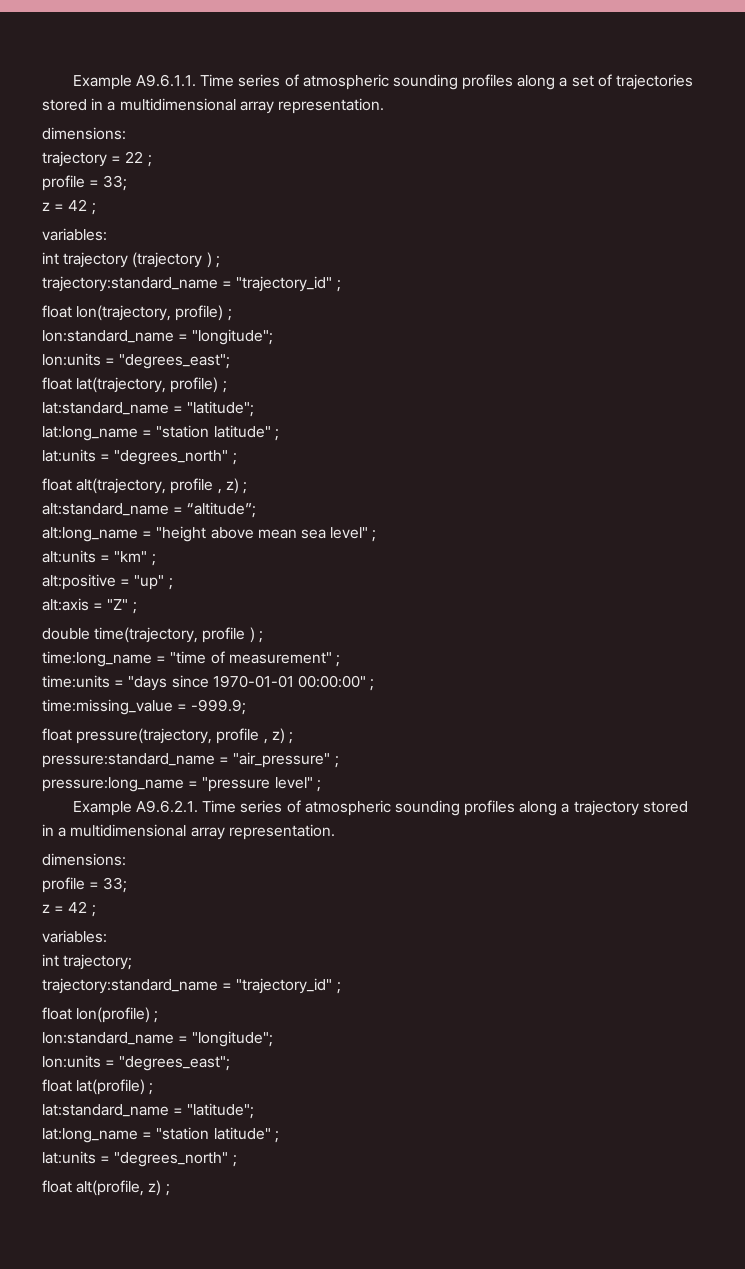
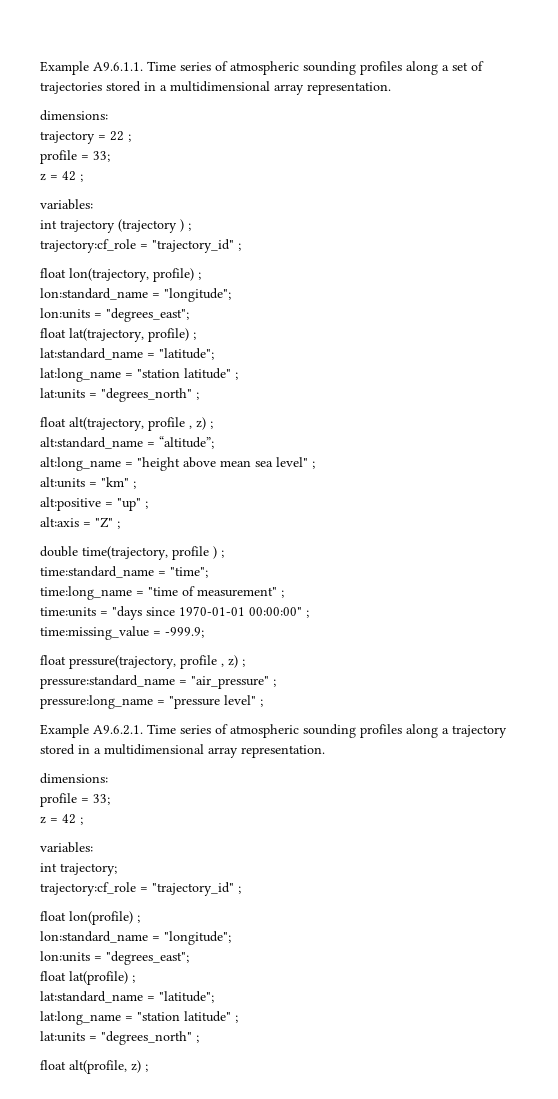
[42,276,218,292] trajectory:standard_name -> [40,239,136,253] trajectory:cf_role
(263, 637) none -> [40,566,208,578] // time:standard_name = "time";
[42,978,218,994] trajectory:standard_name -> [40,882,136,896] trajectory:cf_role

